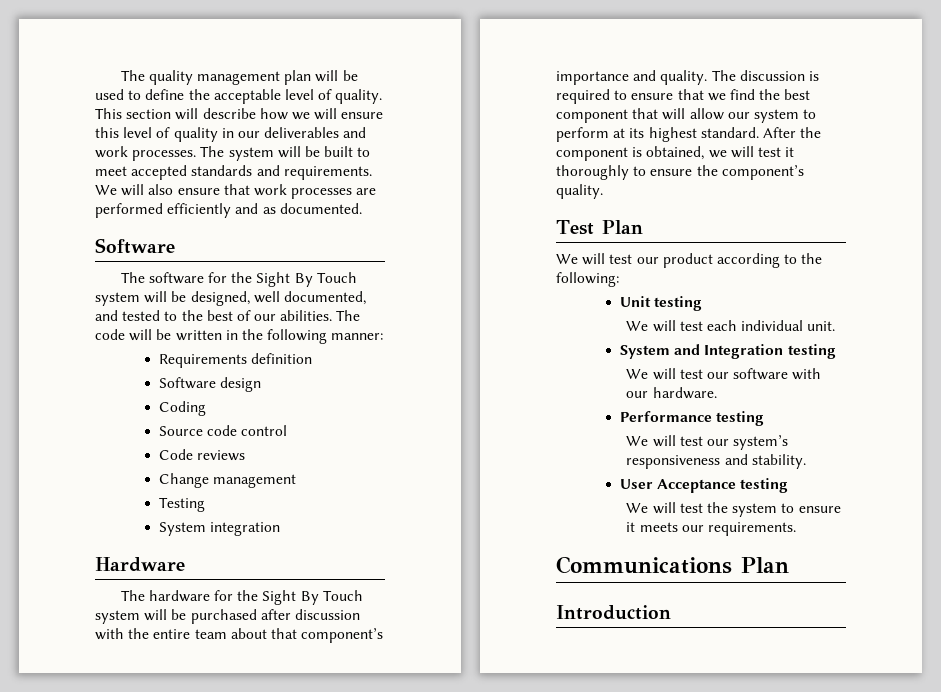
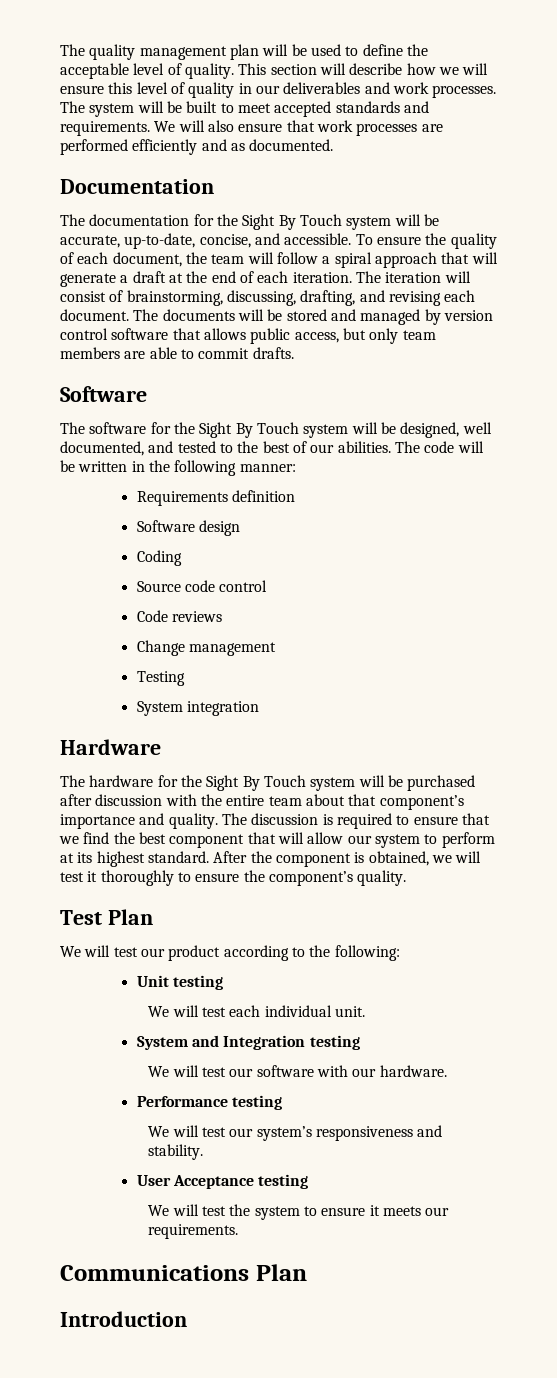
(362, 208) none -> [60,179,214,194] [60,214,439,230] [60,233,497,249] [60,252,498,268] [60,271,471,287] [60,290,476,306] [60,309,493,325] [60,328,436,344] [60,347,294,359] // Documentation // The documentation for the Sight By Touch system will be accurate, up-to-date, concise, and accessible. To ensure the quality of each document, the team will follow a spiral approach that will generate a draft at the end of each iteration. The iteration will consist of brainstorming, discussing, drafting, and revising each document. The documents will be stored and managed by version control software that allows public access, but only team members are able to commit drafts.

